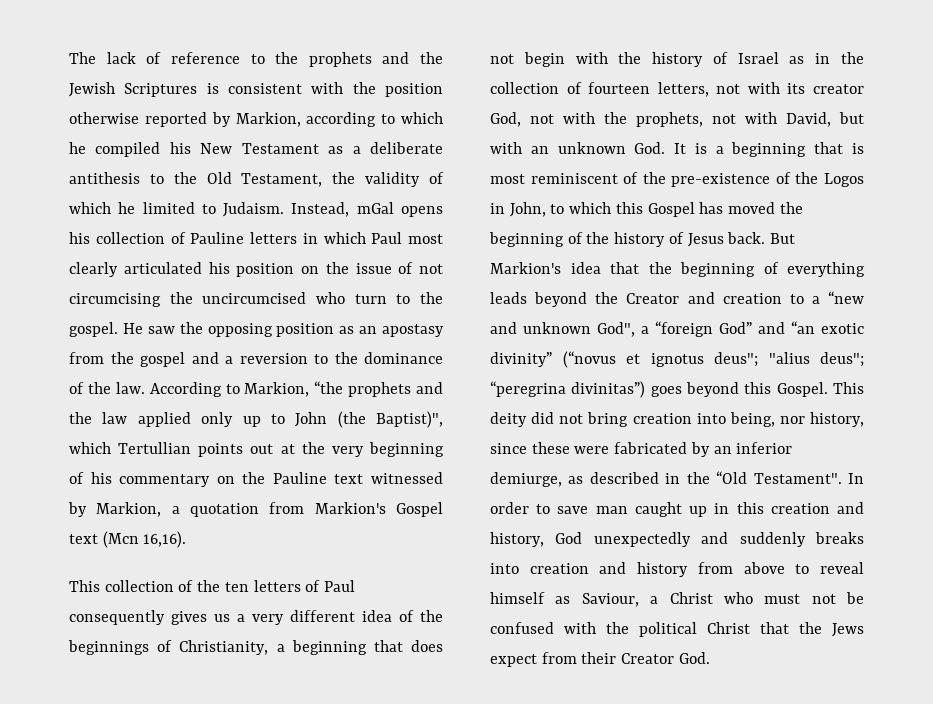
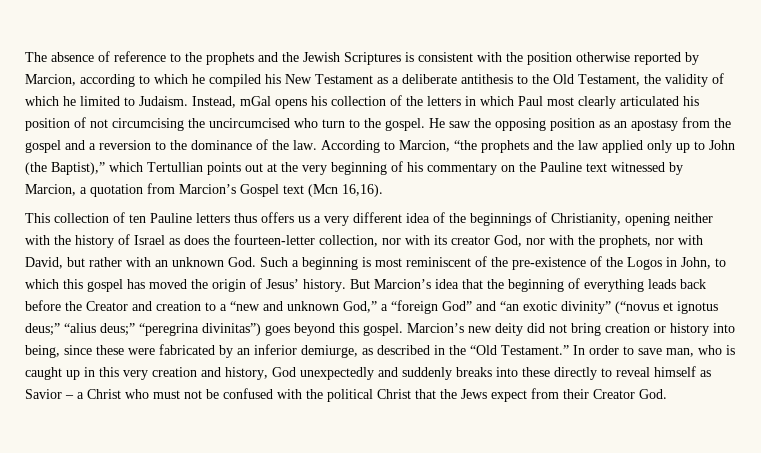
[106,52,136,64] lack -> [51,52,94,62] absence
[235,112,301,127] Markion, -> [25,74,76,86] Marcion,
[190,232,245,244] Pauline -> [406,96,423,106] the
[301,262,392,274] on the issue -> (70, 124) none
[244,382,310,397] Markion, -> [399,140,450,152] Marcion,
[376,411,443,428] Baptist)", -> [51,162,105,175] Baptist),”
[96,502,162,517] Markion, -> [25,184,76,196] Marcion,
[314,502,386,514] Markion's -> [179,184,236,194] Marcion’s
[197,580,356,592] [69,610,207,625] the ten letters of Paul consequently gives -> [129,212,294,223] ten Pauline letters thus offers
[276,640,443,655] [490,52,565,67] a beginning that does not begin -> [625,213,713,226] opening neither
[815,52,864,64] [490,82,741,97] in the collection of fourteen letters, not -> [184,234,401,247] does the fourteen-letter collection, nor
[530,114,554,124] not -> [526,238,545,245] nor
[712,114,736,124] not -> [655,238,674,245] nor
(864, 118) none -> [89,257,122,267] rather
[674,142,844,157] It is a beginning that -> [260,257,358,270] Such a beginning
[647,202,695,217] Gospel -> [87,279,123,292] gospel
[489,232,796,247] [490,262,561,274] beginning of the history of Jesus back. But Markion's -> [212,278,431,292] origin of Jesus’ history. But Marcion’s
[534,292,588,307] beyond -> [680,279,706,289] [25,300,61,311] back before
[597,322,635,337] God", -> [343,301,377,313] God,”
[714,352,864,367] deus"; "alius deus"; -> [25,323,135,336] deus;” “alius deus;”
[776,382,864,397] Gospel. This -> [363,323,492,336] gospel. Marcion’s new
[696,412,864,427] into being, nor history, -> [654,323,735,336] [25,345,60,358] or history into being,
[753,473,842,484] Testament". -> [501,345,569,355] Testament.”
[595,506,628,514] man -> [666,345,735,357] man, who is
(764, 508) none -> [123,370,148,380] very
[529,562,785,577] creation and history from above -> [522,367,597,380] these directly
[581,593,639,607] Saviour, -> [25,389,74,399] Savior –

